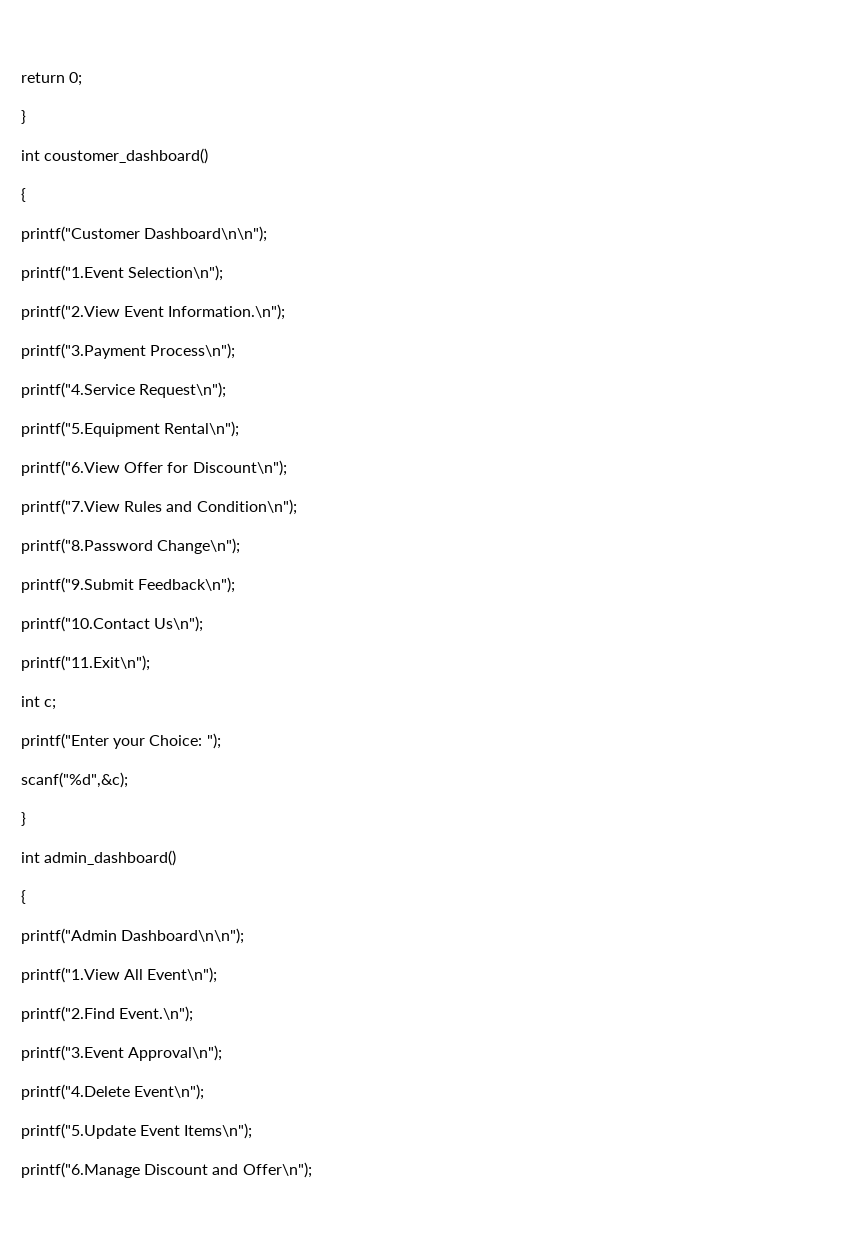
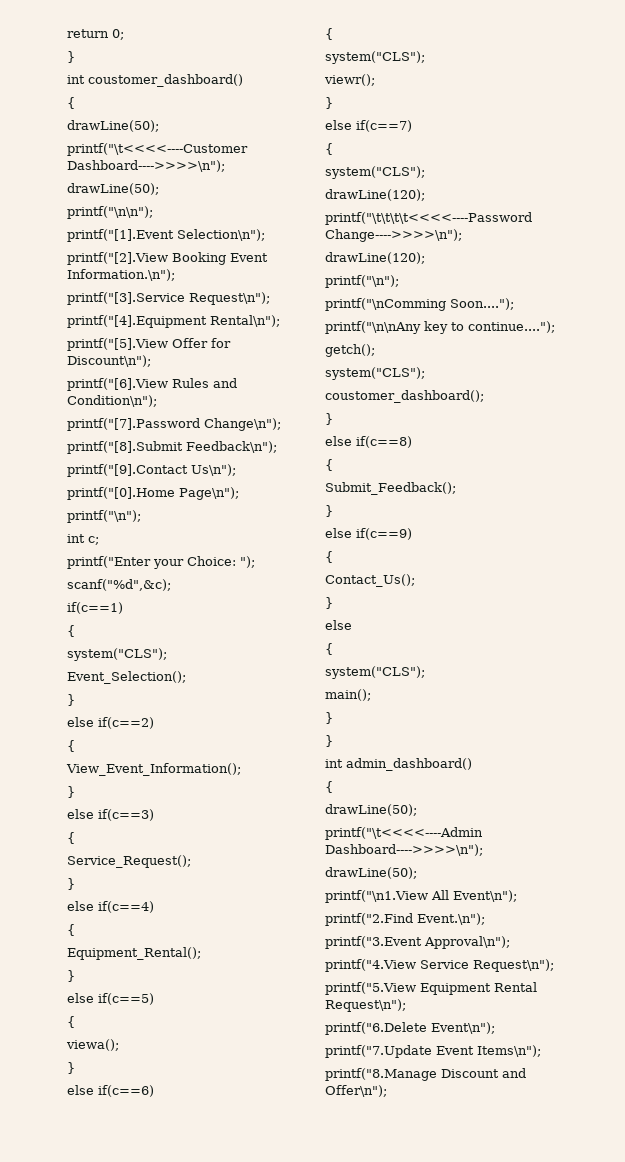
[21,226,268,242] [21,265,124,281] printf("Customer Dashboard\n\n"); // printf("1.Event -> [67,120,159,132] [67,143,248,156] [67,160,225,172] [67,183,159,195] [67,206,153,219] [67,229,174,242] drawLine(50); // printf("\t<<<<----Customer Dashboard---->>>>\n"); // drawLine(50); // printf("\n\n"); // printf("[1].Event
[21,304,120,320] printf("2.View -> [67,252,226,265] printf("[2].View Booking
[21,343,236,359] [21,382,227,398] [21,421,160,437] printf("3.Payment Process\n"); // printf("4.Service Request\n"); // printf("5.Equipment -> [67,292,270,305] [67,315,207,328] printf("[3].Service Request\n"); // printf("[4].Equipment
[21,460,120,476] printf("6.View -> [67,338,168,351] printf("[5].View
[21,499,120,515] printf("7.View -> [67,378,168,391] printf("[6].View
[21,538,153,554] printf("8.Password -> [67,418,200,431] printf("[7].Password
[21,577,134,593] printf("9.Submit -> [67,441,183,454] printf("[8].Submit
[21,616,150,632] printf("10.Contact -> [67,464,188,477] printf("[9].Contact
[21,655,150,671] printf("11.Exit\n"); -> [67,487,239,500] [67,510,141,523] printf("[0].Home Page\n"); // printf("\n");
(128, 780) none -> [67,602,123,614] [67,625,75,637] [67,648,167,661] [67,671,186,684] [67,694,75,706] [67,717,154,729] [67,740,75,752] [66,763,241,776] [67,786,75,798] [67,809,154,821] [67,832,75,844] [67,855,191,868] [67,878,75,890] [67,901,154,913] [67,924,75,936] [67,947,201,960] [67,970,75,982] [67,993,154,1005] [67,1016,75,1028] [66,1039,119,1051] [67,1062,75,1074] [67,1085,154,1097] [325,28,333,40] [325,51,425,64] [324,74,375,86] [325,97,333,109] [325,120,412,132] [325,143,333,155] [325,166,425,179] [325,189,425,201] [325,212,532,225] [325,229,462,242] [325,252,425,264] [325,275,399,288] [325,298,514,311] [325,321,555,334] [325,344,375,357] [325,367,425,380] [325,390,484,403] [325,413,333,425] [325,436,412,448] [325,459,333,471] [325,482,456,495] [325,505,333,517] [325,528,412,540] [325,551,333,563] [325,574,415,587] [325,597,333,609] [325,620,352,630] [325,643,333,655] [325,666,425,679] [325,689,371,701] [325,712,333,724] // if(c==1) // { // system("CLS"); // Event_Selection(); // } // else if(c==2) // { // View_Event_Information(); // } // else if(c==3) // { // Service_Request(); // } // else if(c==4) // { // Equipment_Rental(); // } // else if(c==5) // { // viewa(); // } // else if(c==6) // { // system("CLS"); // viewr(); // } // else if(c==7) // { // system("CLS"); // drawLine(120); // printf("\t\t\t\t<<<<----Password Change---->>>>\n"); // drawLine(120); // printf("\n"); // printf("\nComming Soon...."); // printf("\n\nAny key to continue...."); // getch(); // system("CLS"); // coustomer_dashboard(); // } // else if(c==8) // { // Submit_Feedback(); // } // else if(c==9) // { // Contact_Us(); // } // else // { // system("CLS"); // main(); // }
[21,928,245,944] [21,967,120,983] printf("Admin Dashboard\n\n"); // printf("1.View -> [325,804,417,816] [325,827,483,840] [325,844,483,856] [325,867,417,879] [325,890,428,903] drawLine(50); // printf("\t<<<<----Admin Dashboard---->>>>\n"); // drawLine(50); // printf("\n1.View
[21,1084,205,1100] [21,1123,136,1139] printf("4.Delete Event\n"); // printf("5.Update -> [325,959,554,972] [325,982,537,995] [325,999,406,1012] [325,1022,495,1035] [325,1045,432,1058] printf("4.View Service Request\n"); // printf("5.View Equipment Rental Request\n"); // printf("6.Delete Event\n"); // printf("7.Update
[21,1162,140,1178] printf("6.Manage -> [325,1068,437,1081] printf("8.Manage

